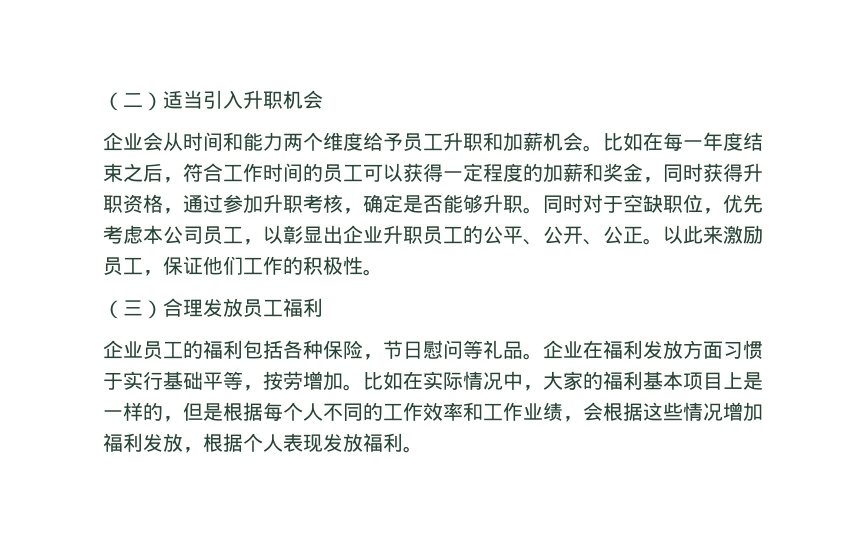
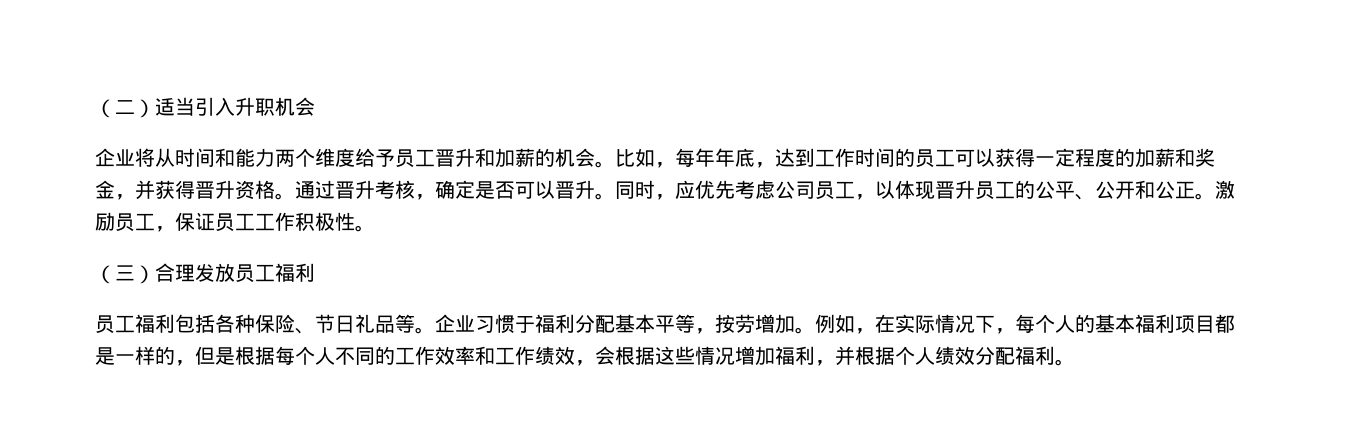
[143,132,163,151] 会 -> [135,148,155,167] 将
[443,132,763,152] [103,163,223,183] 升职和加薪机会。比如在每一年度结束之后，符合 -> [435,148,815,168] 晋升和加薪的机会。比如，每年年底，达到
[663,163,763,182] [103,194,723,214] 同时获得升职资格，通过参加升职考核，确定是否能够升职。同时对于空缺职位， -> [135,180,695,200] 并获得晋升资格。通过晋升考核，确定是否可以晋升。同时，应
[143,225,163,244] 本 -> (775, 189) none
[283,225,423,244] 彰显出企业升职 -> [895,180,975,200] 体现晋升
[583,225,723,245] 、公正。以此来 -> [1135,180,1215,200] 和公正。
[203,256,303,275] 他们工作的 -> [215,212,295,232] 员工工作
[103,340,203,360] 企业员工的 -> [95,315,135,334] 员工
[363,340,763,360] [103,371,203,390] ，节日慰问等礼品。企业在福利发放方面习惯于实行基础 -> [295,314,655,334] 、节日礼品等。企业习惯于福利分配基本
[363,371,403,390] 比如 -> [815,314,875,334] 例如，
[503,371,743,391] 中，大家的福利基本项目上 -> [975,314,1235,334] 下，每个人的基本福利项目都
[523,402,563,421] 业绩 -> [535,346,575,365] 绩效
[143,433,203,453] 发放， -> [815,346,855,366] ，并
[283,433,363,453] 表现发放 -> [935,346,1015,365] 绩效分配

